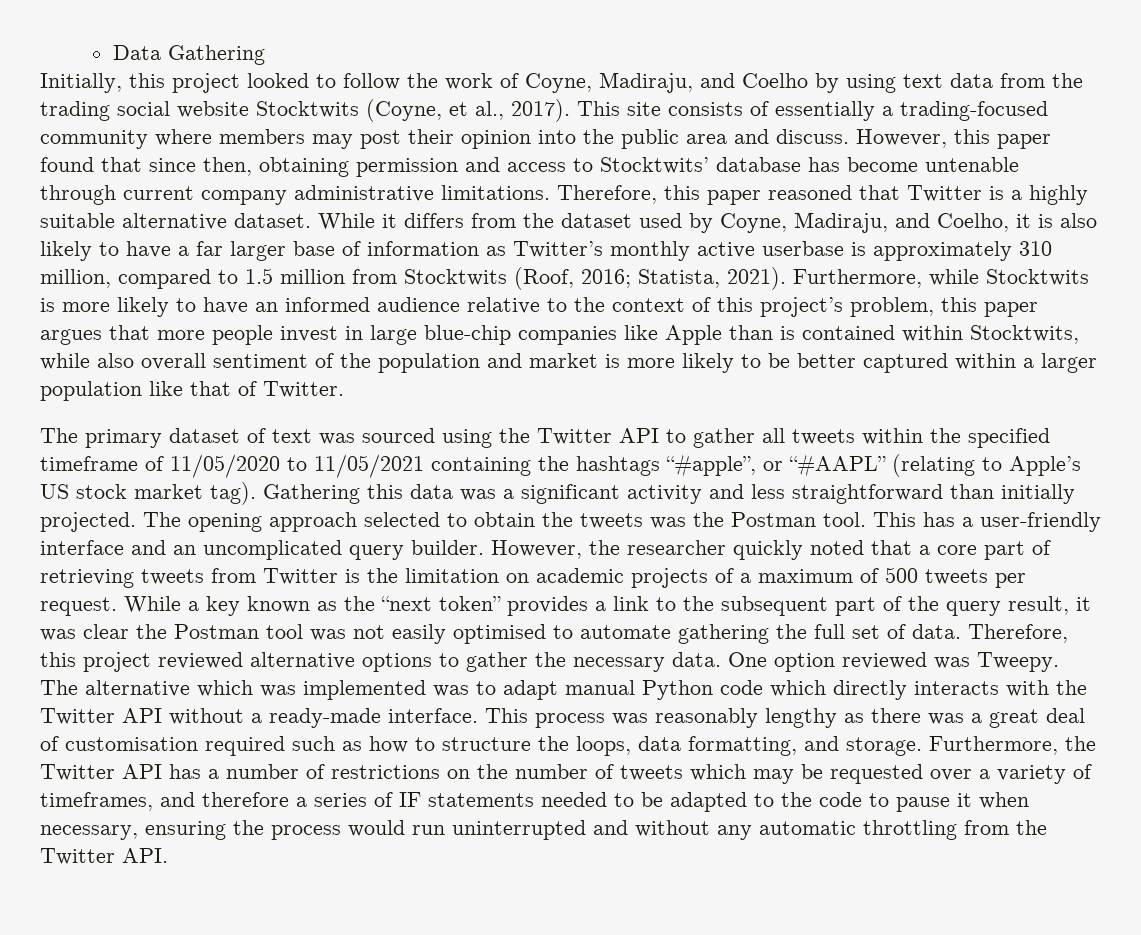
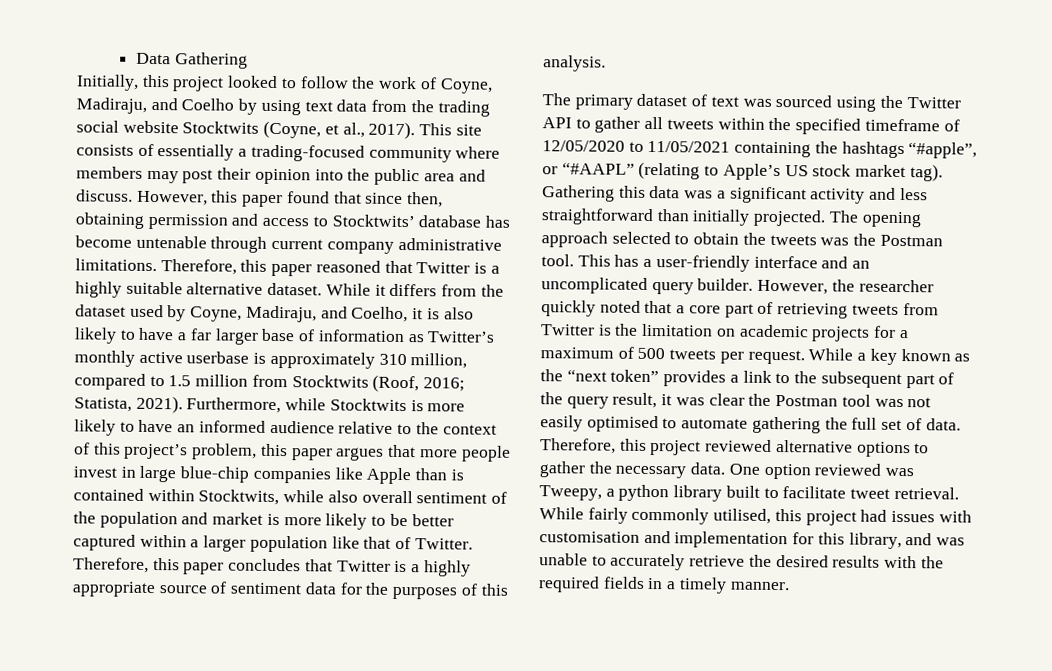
(344, 389) none -> [73,557,471,577] [72,581,509,600] [543,55,606,72] Therefore, this paper concludes that Twitter is a highly appropriate source of sentiment data for the purposes of this analysis.
[170,454,280,478] 11/05/2020 -> [542,140,625,152] 12/05/2020
[715,568,734,583] of -> [873,325,897,338] for
[977,652,1059,672] [40,680,1087,700] [40,708,1085,728] [40,736,1096,756] [40,764,1092,784] [40,792,1029,812] [40,820,1047,840] [40,848,168,865] Tweepy. The alternative which was implemented was to adapt manual Python code which directly interacts with the Twitter API without a ready-made interface. This process was reasonably lengthy as there was a great deal of customisation required such as how to structure the loops, data formatting, and storage. Furthermore, the Twitter API has a number of restrictions on the number of tweets which may be requested over a variety of timeframes, and therefore a series of IF statements needed to be adapted to the code to pause it when necessary, ensuring the process would run uninterrupted and without any automatic throttling from the Twitter API. -> [539,484,959,502] [539,507,972,526] [539,530,966,550] [539,553,944,571] [538,576,790,594] Tweepy, a python library built to facilitate tweet retrieval. While fairly commonly utilised, this project had issues with customisation and implementation for this library, and was unable to accurately retrieve the desired results with the required fields in a timely manner.

